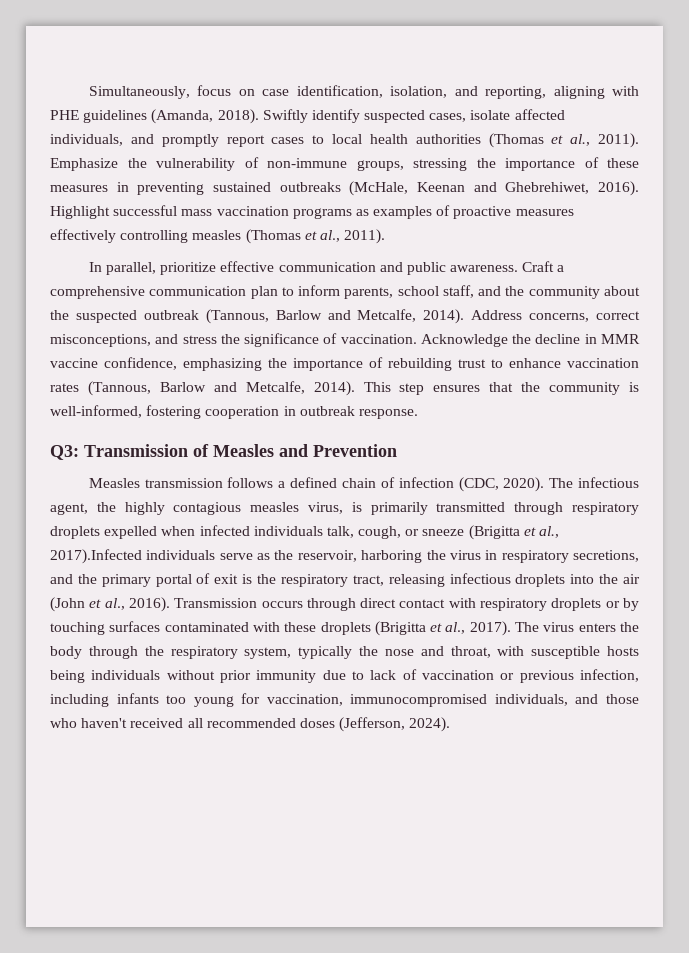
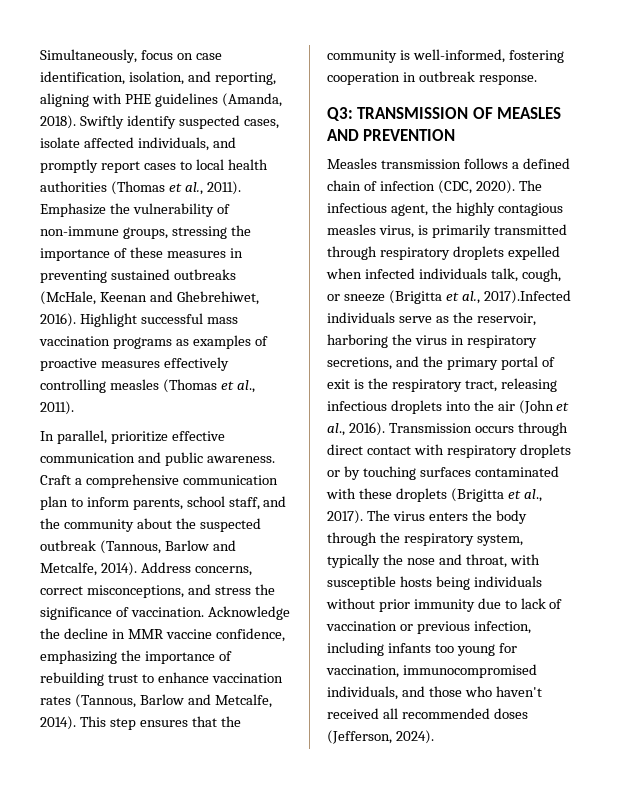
[84,444,397,457] Transmission of Measles and Prevention -> [357,107,562,119] [327,129,456,141] TRANSMISSION OF MEASLES AND PREVENTION

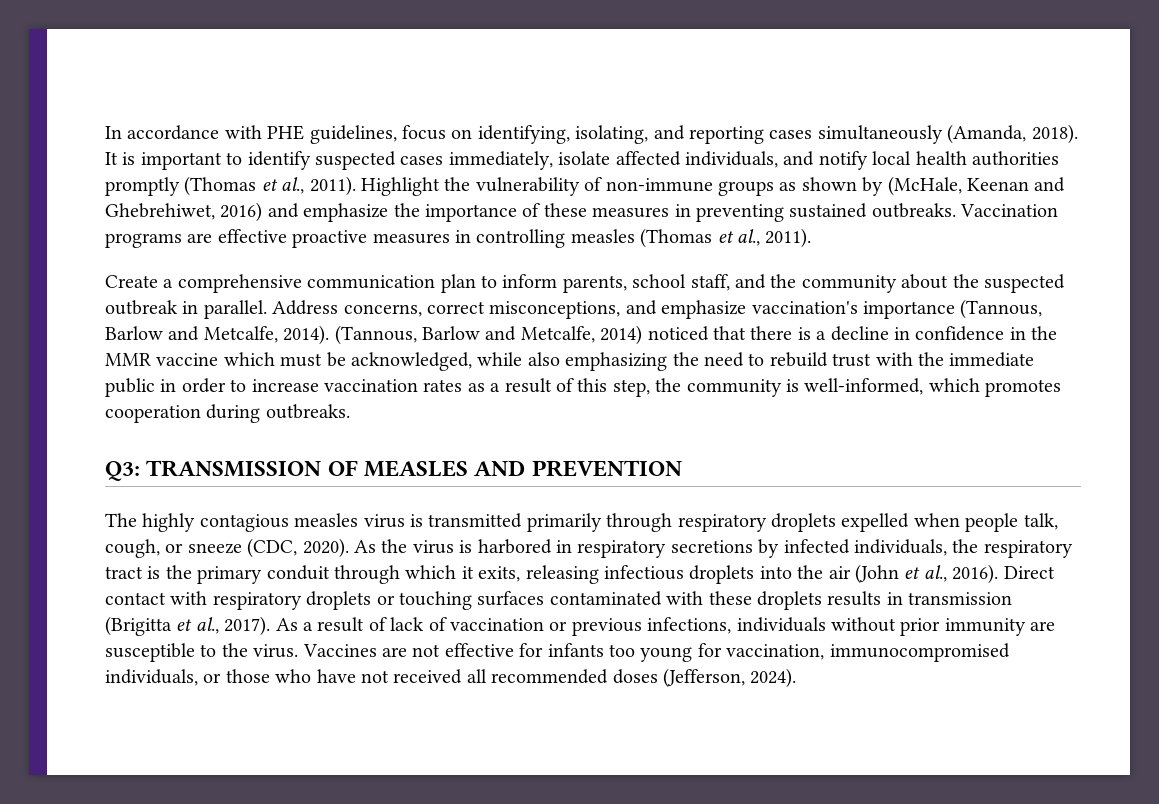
[40,49,222,63] [40,71,276,85] [40,93,282,107] [40,115,279,129] [40,137,236,151] [40,159,192,173] Simultaneously, focus on case identification, isolation, and reporting, aligning with PHE guidelines (Amanda, 2018). Swiftly identify suspected cases, isolate affected individuals, and promptly report cases to -> [105,124,1078,144] [105,151,868,170] In accordance with PHE guidelines, focus on identifying, isolating, and reporting cases simultaneously (Amanda, 2018). It is important to identify suspected cases immediately, isolate affected individuals, and notify
[110,181,241,195] [40,203,106,217] (Thomas et al., 2011). Emphasize -> [105,176,440,196] promptly (Thomas et al., 2011). Highlight
[122,226,227,239] groups, stressing -> [717,176,1066,196] [105,202,389,222] groups as shown by (McHale, Keenan and Ghebrehiwet, 2016) and emphasize
[173,269,236,280] [40,291,259,305] [40,313,238,327] [39,335,268,349] outbreaks (McHale, Keenan and Ghebrehiwet, 2016). Highlight successful mass vaccination programs as examples of -> [871,203,1059,218] [105,229,287,248] outbreaks. Vaccination programs are effective
[163,357,229,371] effectively -> [455,230,471,243] in
[40,430,225,444] [40,452,275,466] [40,475,71,485] In parallel, prioritize effective communication and public awareness. Craft -> [105,275,158,288] Create
[99,540,236,554] [40,562,252,576] [40,584,275,598] [40,606,290,620] [40,628,285,642] [40,650,232,664] [40,672,283,686] [40,694,272,708] [40,716,241,730] [327,49,564,63] [327,71,537,85] (Tannous, Barlow and Metcalfe, 2014). Address concerns, correct misconceptions, and stress the significance of vaccination. Acknowledge the decline in MMR vaccine confidence, emphasizing the importance of rebuilding trust to enhance vaccination rates (Tannous, Barlow and Metcalfe, 2014). This step ensures that the community is well-informed, fostering cooperation in outbreak response. -> [182,299,1043,319] [105,325,1058,345] [105,352,1035,371] [105,378,1062,397] [105,404,350,423] in parallel. Address concerns, correct misconceptions, and emphasize vaccination's importance (Tannous, Barlow and Metcalfe, 2014). (Tannous, Barlow and Metcalfe, 2014) noticed that there is a decline in confidence in the MMR vaccine which must be acknowledged, while also emphasizing the need to rebuild trust with the immediate public in order to increase vaccination rates as a result of this step, the community is well-informed, which promotes cooperation during outbreaks.
[327,158,570,169] [327,180,542,194] [327,202,563,216] [327,224,567,238] Measles transmission follows a defined chain of infection (CDC, 2020). The infectious agent, the highly contagious measles virus, is primarily transmitted -> [105,513,602,532] The highly contagious measles virus is transmitted primarily
[364,268,487,279] infected individuals -> [965,513,1019,532] people
[388,290,571,304] [327,312,536,326] [327,334,537,348] [327,356,555,370] [327,378,497,392] (Brigitta et al., 2017).Infected individuals serve as the reservoir, harboring the virus in respiratory secretions, and the primary portal of exit is the respiratory tract, -> [247,538,1073,558] [105,565,521,584] (CDC, 2020). As the virus is harbored in respiratory secretions by infected individuals, the respiratory tract is the primary conduit through which it exits,
[388,422,568,436] [327,444,363,455] Transmission occurs through direct -> [1003,566,1055,579] Direct
[343,466,360,480] by -> (395, 600) none
(447, 495) none -> [827,591,1013,606] results in transmission
[366,510,527,524] [327,532,523,546] [327,554,540,568] [327,576,542,590] [326,598,517,612] The virus enters the body through the respiratory system, typically the nose and throat, with susceptible hosts being individuals without prior immunity due to -> [275,617,387,632] As a result of
[473,621,531,634] [327,642,384,656] infection, including -> [647,617,1056,636] [105,643,544,662] infections, individuals without prior immunity are susceptible to the virus. Vaccines are not effective for
[401,686,425,697] and -> [203,673,222,683] or
[495,686,542,697] haven't -> [316,669,389,683] have not

